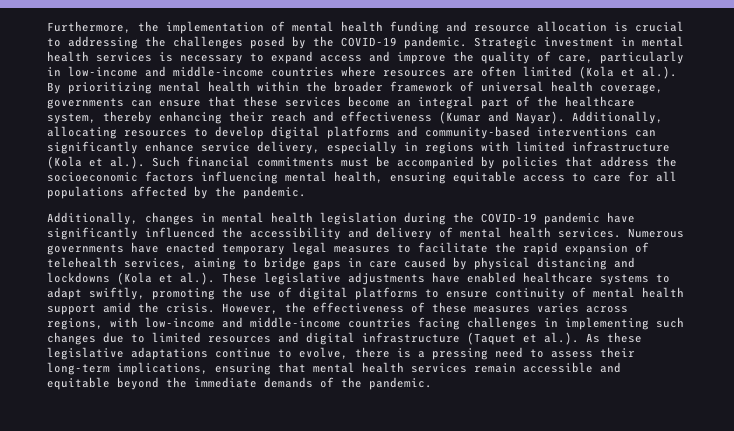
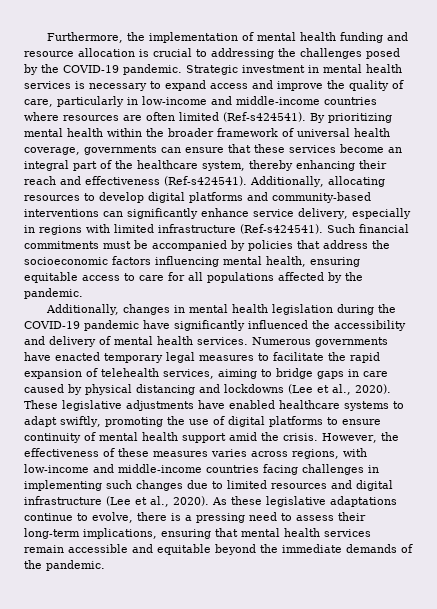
[579,66,677,79] (Kola et al.). -> [223,112,306,122] (Ref-s424541).
[439,111,565,124] (Kumar and Nayar). -> [164,176,247,186] (Ref-s424541).
[47,156,145,169] (Kola et al.). -> [240,224,323,234] (Ref-s424541).
[117,272,215,285] (Kola et al.). -> [288,384,391,395] (Lee et al., 2020).
[467,332,579,345] (Taquet et al.). -> [106,496,209,507] (Lee et al., 2020).

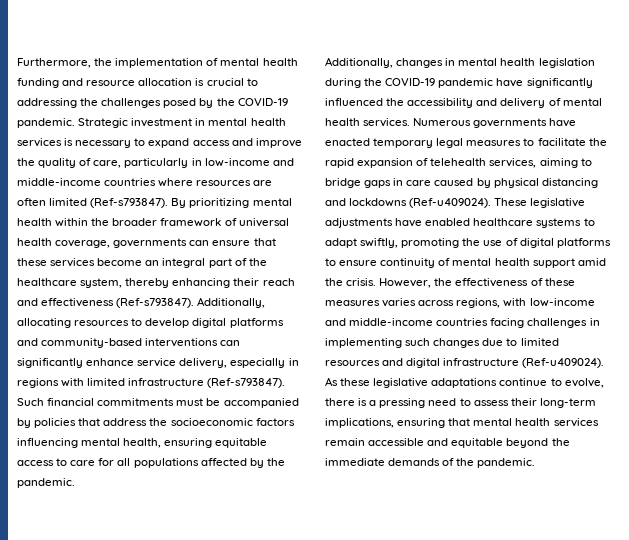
[223,112,306,122] (Ref-s424541). -> [90,198,169,208] (Ref-s793847).
[164,176,247,186] (Ref-s424541). -> [116,298,195,308] (Ref-s793847).
[240,224,323,234] (Ref-s424541). -> [207,378,286,388] (Ref-s793847).
[288,384,391,395] (Lee et al., 2020). -> [409,198,492,208] (Ref-u409024).
[106,496,209,507] (Lee et al., 2020). -> [522,358,605,368] (Ref-u409024).

